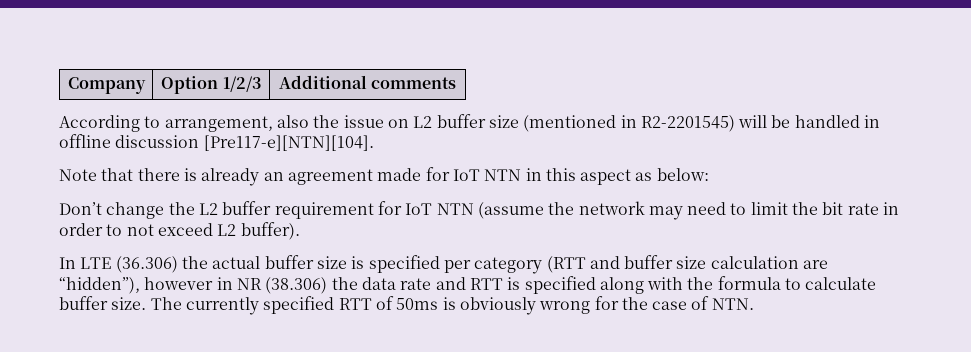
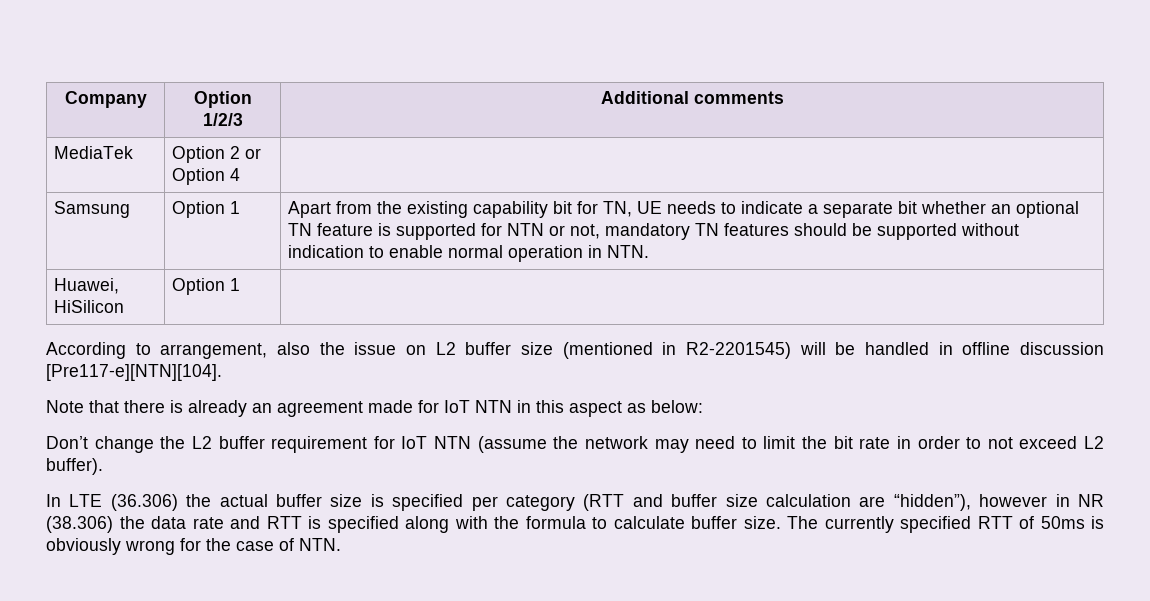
(457, 83) none -> [53,146,133,159] [171,146,261,163] [171,168,240,185] [53,201,130,218] [171,201,240,218] [287,201,1079,218] [287,223,1019,240] [287,245,649,262] [53,278,119,294] [53,300,124,313] [171,278,240,295] // MediaTek | Option 2 or Option 4 | // Samsung | Option 1 | Apart from the existing capability bit for TN, UE needs to indicate a separate bit whether an optional TN feature is supported for NTN or not, mandatory TN features should be supported without indication to enable normal operation in NTN. // Huawei, HiSilicon | Option 1 |

